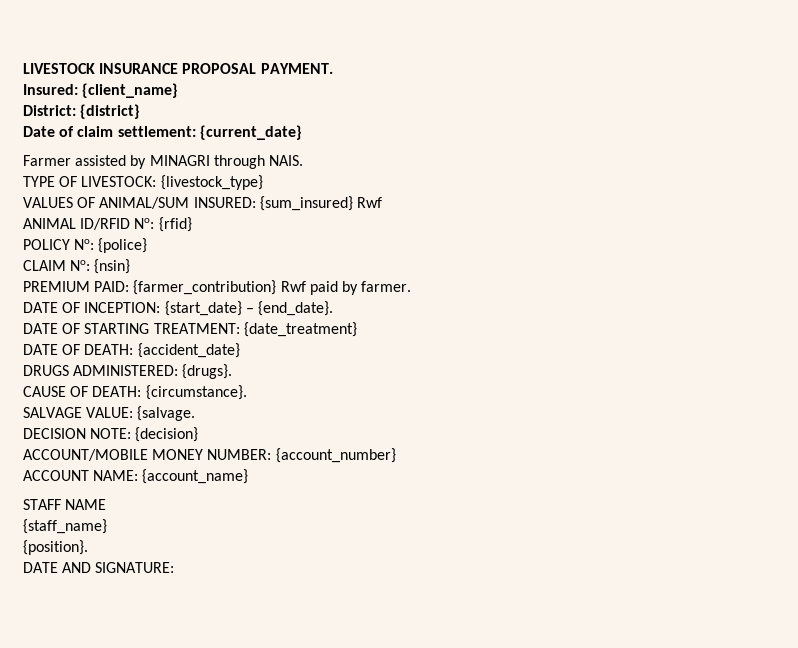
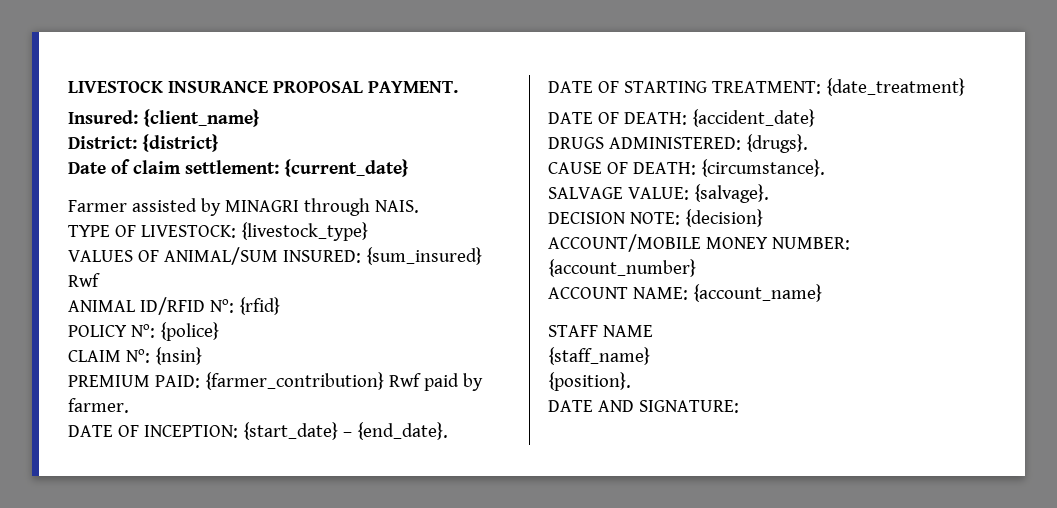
[137,406,196,421] {salvage. -> [693,184,769,203] {salvage}.

